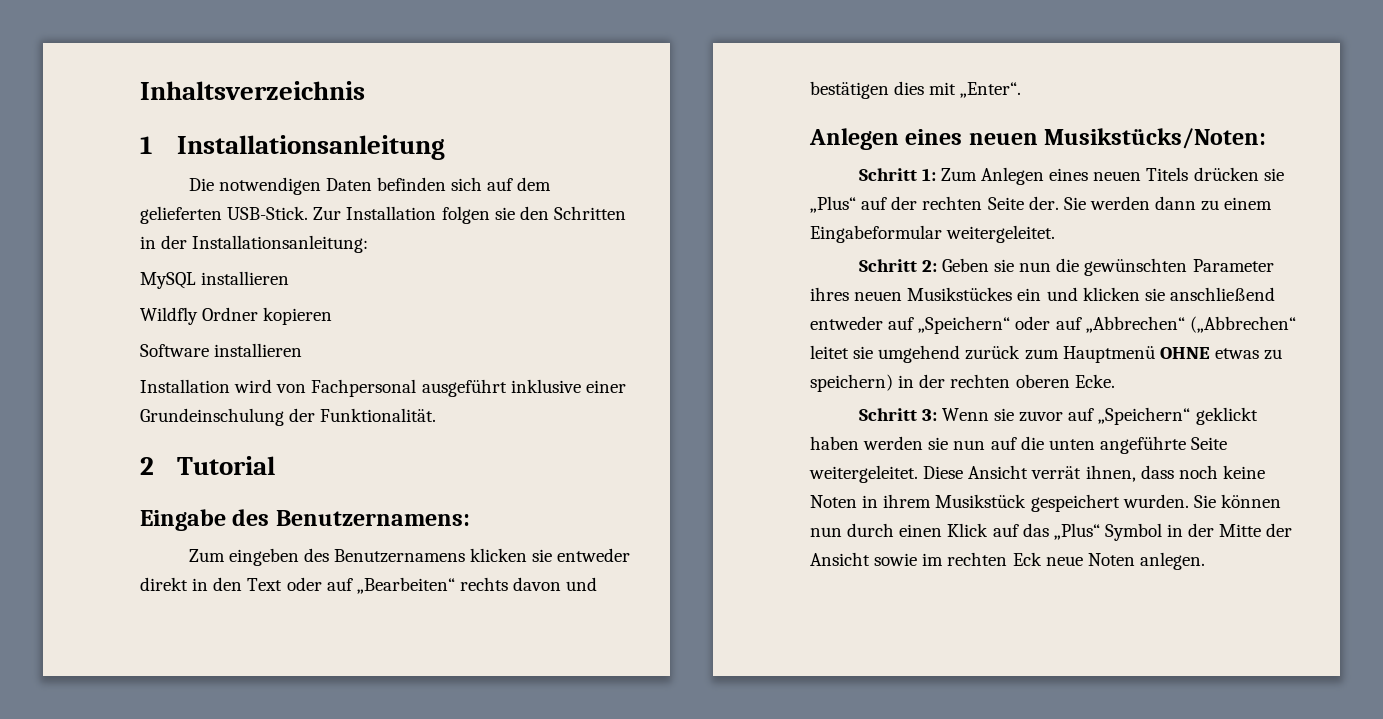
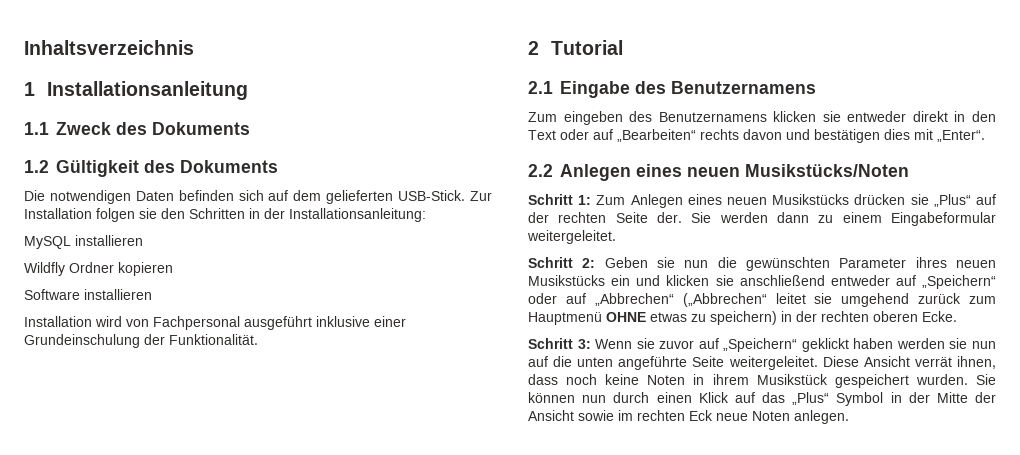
(446, 147) none -> [24,122,250,135] [24,160,278,177] // 1.1 Zweck des Dokuments // 1.2 Gültigkeit des Dokuments
(276, 465) none -> [528,81,553,94] 2.1
[275,510,470,526] Benutzernamens: -> [671,81,816,94] Benutzernamens
[809,128,1267,150] Anlegen eines neuen Musikstücks/Noten: -> [528,164,909,181] 2.2 Anlegen eines neuen Musikstücks/Noten
[1146,167,1189,181] Titels -> [772,194,850,205] Musikstücks
[907,287,1013,301] Musikstückes -> [528,275,605,286] Musikstücks

